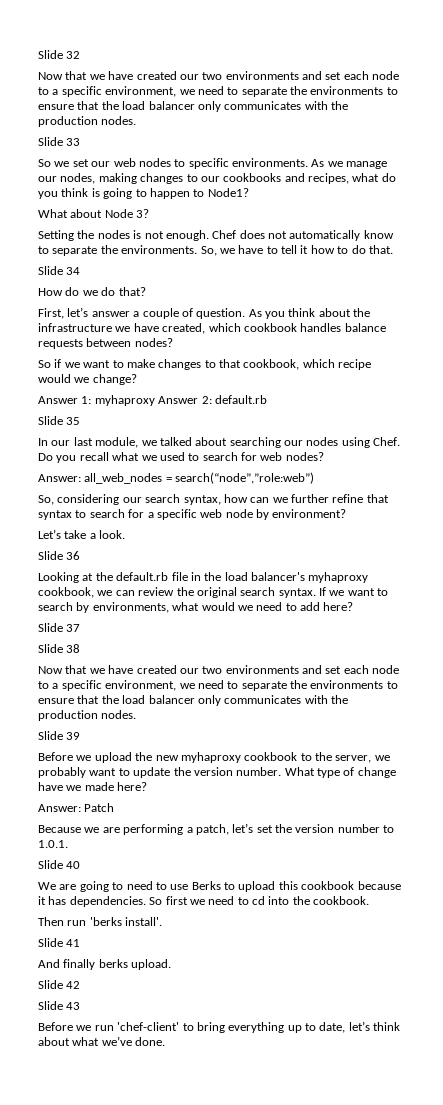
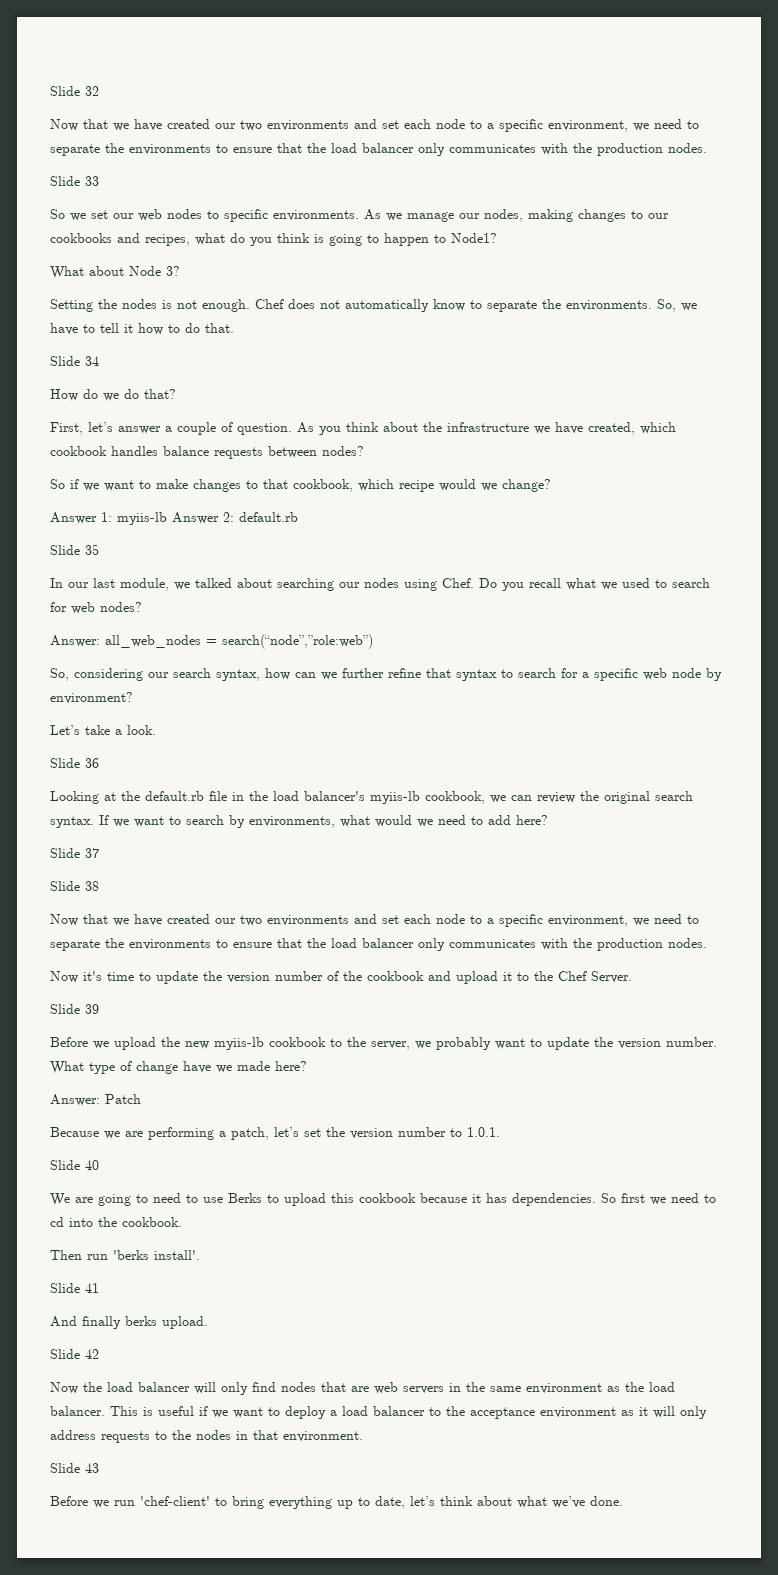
[94,395,155,406] myhaproxy -> [117,512,167,525] myiis-lb
[308,572,369,583] myhaproxy -> [370,791,420,804] myiis-lb
(137, 714) none -> [50,971,632,984] // Now it's time to update the version number of the cookbook and upload it to the Chef Server.
[180,752,241,763] myhaproxy -> [214,1037,264,1050] myiis-lb
(81, 985) none -> [50,1382,675,1395] [50,1406,707,1419] [50,1430,363,1443] // Now the load balancer will only find nodes that are web servers in the same environment as the load balancer. This is useful if we want to deploy a load balancer to the acceptance environment as it will only address requests to the nodes in that environment.

